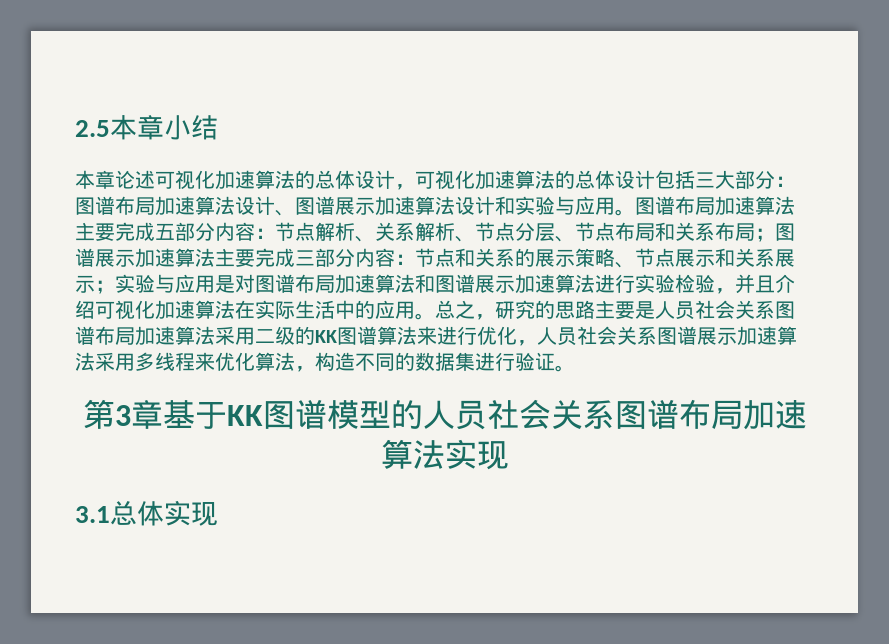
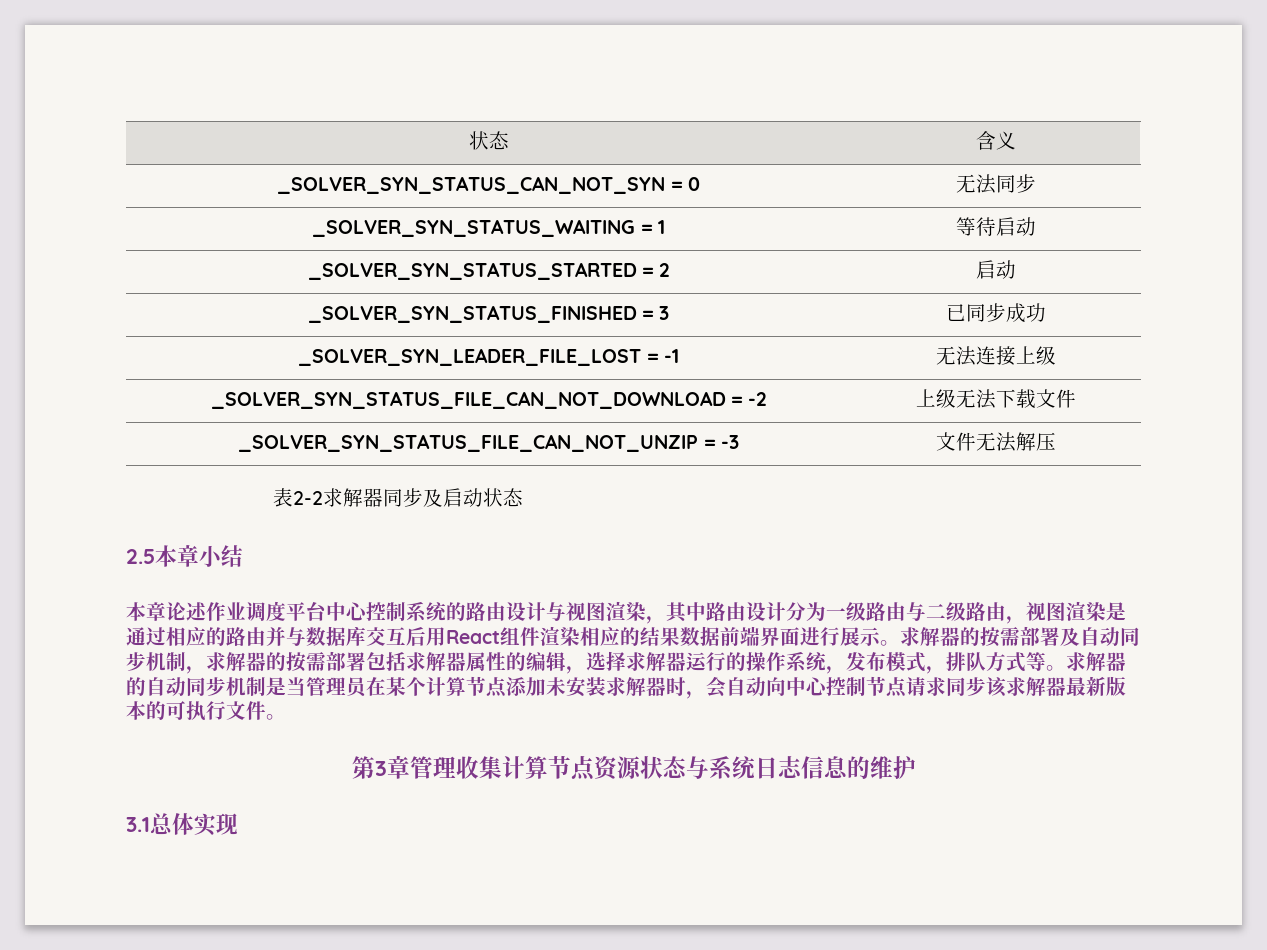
(75, 128) none -> [468,131,509,150] [975,131,1016,150] [277,176,700,194] [955,174,1036,194] [312,219,665,237] [955,217,1036,236] [307,262,670,280] [975,260,1016,279] [307,305,670,323] [945,303,1046,323] [298,348,679,366] [935,346,1056,366] [210,391,767,409] [915,389,1076,409] [238,434,739,452] [935,432,1056,452] [272,488,523,507] 状态 | 含义 // _SOLVER_SYN_STATUS_CAN_NOT_SYN = 0 | 无法同步 // _SOLVER_SYN_STATUS_WAITING = 1 | 等待启动 // _SOLVER_SYN_STATUS_STARTED = 2 | 启动 // _SOLVER_SYN_STATUS_FINISHED = 3 | 已同步成功 // _SOLVER_SYN_LEADER_FILE_LOST = -1 | 无法连接上级 // _SOLVER_SYN_STATUS_FILE_CAN_NOT_DOWNLOAD = -2 | 上级无法下载文件 // _SOLVER_SYN_STATUS_FILE_CAN_NOT_UNZIP = -3 | 文件无法解压 // 表2-2求解器同步及启动状态 //
[155,170,795,190] [75,196,795,216] [75,222,795,242] [75,248,795,268] [75,274,795,294] [75,300,795,320] [75,326,797,346] [75,352,575,372] [82,399,807,430] [380,439,509,470] 可视化加速算法的总体设计，可视化加速算法的总体设计包括三大部分：图谱布局加速算法设计、图谱展示加速算法设计和实验与应用。图谱布局加速算法主要完成五部分内容：节点解析、关系解析、节点分层、节点布局和关系布局；图谱展示加速算法主要完成三部分内容：节点和关系的展示策略、节点展示和关系展示；实验与应用是对图谱布局加速算法和图谱展示加速算法进行实验检验，并且介绍可视化加速算法在实际生活中的应用。总之，研究的思路主要是人员社会关系图谱布局加速算法采用二级的KK图谱算法来进行优化，人员社会关系图谱展示加速算法采用多线程来优化算法，构造不同的数据集进行验证。 // 第3章基于KK图谱模型的人员社会关系图谱布局加速算法实现 -> [206,601,1126,624] [126,626,1140,647] [126,651,1126,674] [126,676,1126,699] [126,701,286,721] [351,755,916,781] 作业调度平台中心控制系统的路由设计与视图渲染，其中路由设计分为一级路由与二级路由，视图渲染是通过相应的路由并与数据库交互后用React组件渲染相应的结果数据前端界面进行展示。求解器的按需部署及自动同步机制，求解器的按需部署包括求解器属性的编辑，选择求解器运行的操作系统，发布模式，排队方式等。求解器的自动同步机制是当管理员在某个计算节点添加未安装求解器时，会自动向中心控制节点请求同步该求解器最新版本的可执行文件。 // 第3章管理收集计算节点资源状态与系统日志信息的维护

